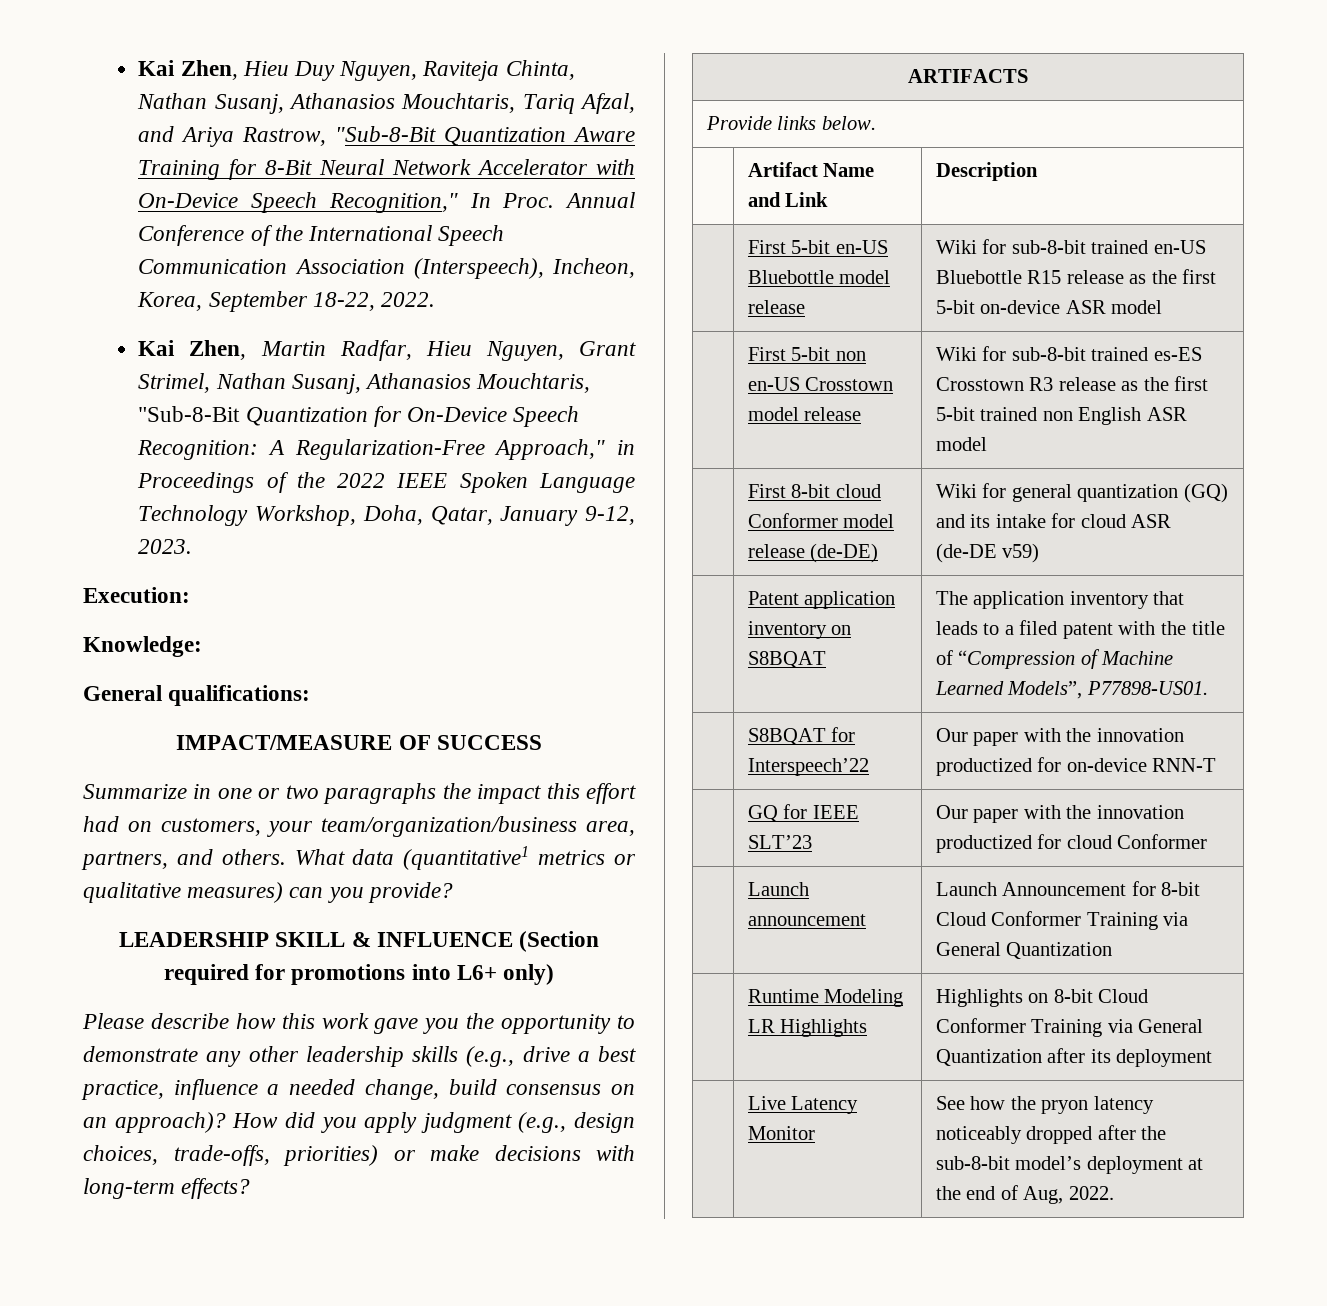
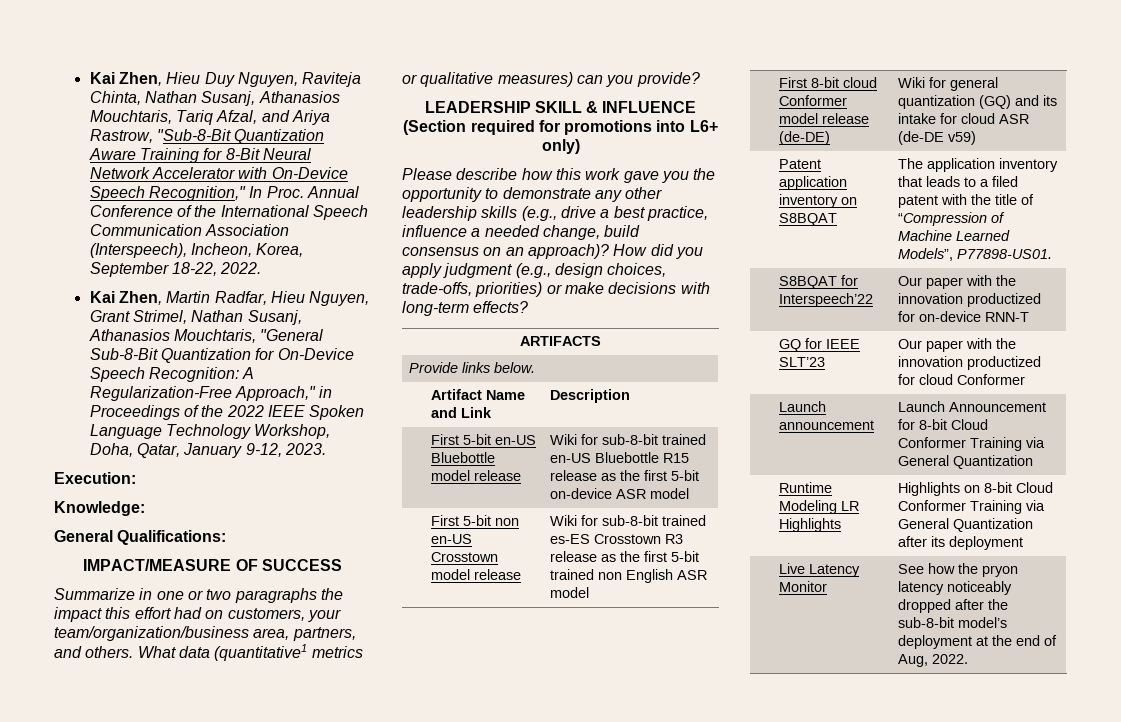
[138,406,241,422] "Sub-8-Bit -> [260,329,324,341] [89,348,158,360] "General Sub-8-Bit
[168,685,311,706] qualifications: -> [117,530,227,545] Qualifications:

